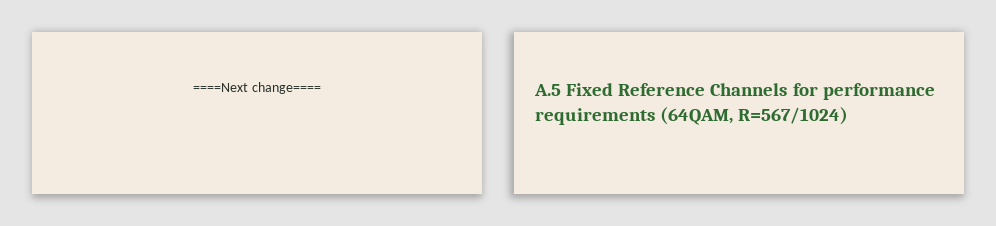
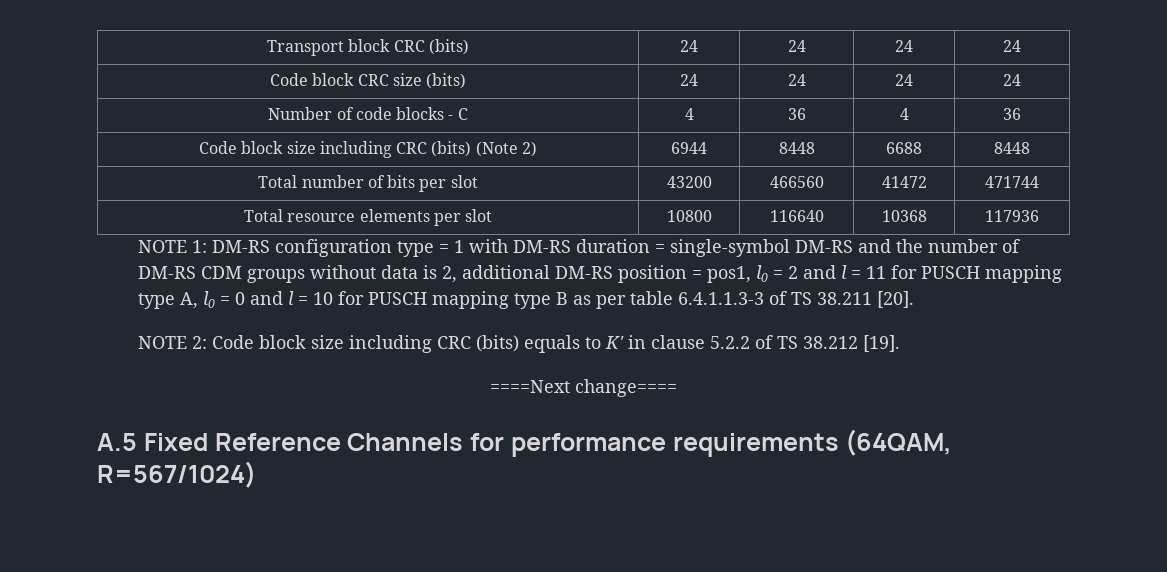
(193, 87) none -> [267,39,469,56] [680,40,698,52] [787,40,806,52] [895,40,913,52] [1003,40,1021,52] [269,73,467,89] [680,74,698,86] [787,74,806,86] [895,74,913,86] [1003,74,1021,86] [268,107,468,120] [684,108,694,120] [787,108,806,120] [899,108,909,120] [1003,108,1021,120] [198,141,538,158] [671,142,707,154] [778,142,815,154] [886,142,922,154] [994,142,1030,154] [258,175,478,192] [666,176,712,188] [769,176,824,188] [881,176,927,188] [985,176,1039,188] [243,209,493,226] [666,210,712,222] [769,210,824,222] [881,210,927,222] [985,210,1039,222] [138,239,1021,257] [138,265,1063,283] [138,291,915,309] [138,335,901,353] Transport block CRC (bits) | 24 | 24 | 24 | 24 // Code block CRC size (bits) | 24 | 24 | 24 | 24 // Number of code blocks - C | 4 | 36 | 4 | 36 // Code block size including CRC (bits) (Note 2) | 6944 | 8448 | 6688 | 8448 // Total number of bits per slot | 43200 | 466560 | 41472 | 471744 // Total resource elements per slot | 10800 | 116640 | 10368 | 117936 // NOTE 1: DM-RS configuration type = 1 with DM-RS duration = single-symbol DM-RS and the number of DM-RS CDM groups without data is 2, additional DM-RS position = pos1, l0 = 2 and l = 11 for PUSCH mapping type A, l0 = 0 and l = 10 for PUSCH mapping type B as per table 6.4.1.1.3-3 of TS 38.211 [20]. // NOTE 2: Code block size including CRC (bits) equals to K' in clause 5.2.2 of TS 38.212 [19]. //

